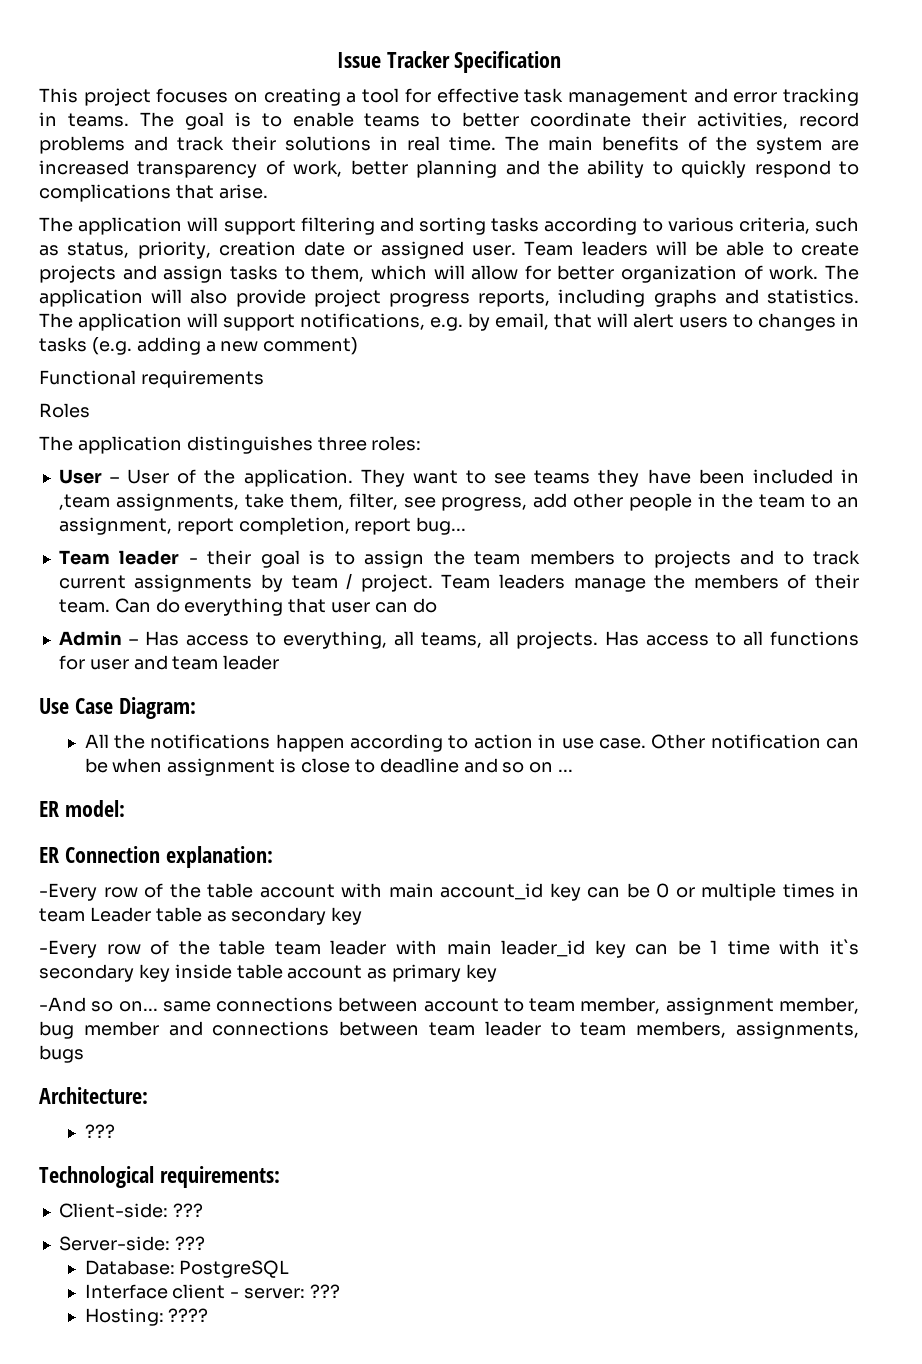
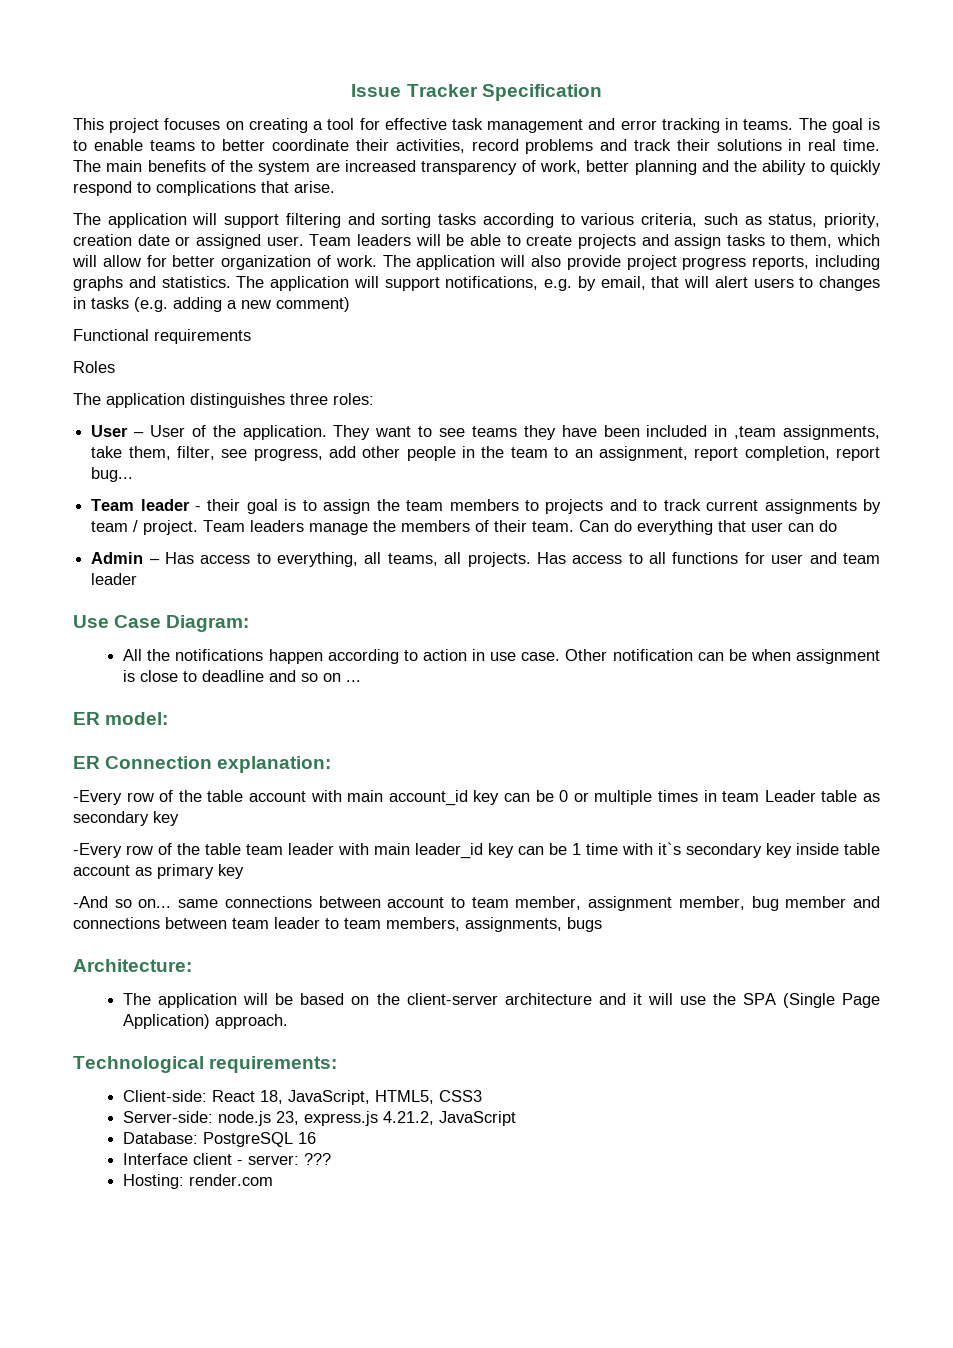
[84,1124,115,1138] [39,1166,280,1188] [58,1203,203,1218] [58,1236,205,1251] ??? // Technological requirements: // Client-side: ??? // Server-side: ??? -> [123,993,880,1008] [123,1014,289,1029] [73,1056,338,1073] [123,1090,483,1105] [123,1111,517,1126] The application will be based on the client-server architecture and it will use the SPA (Single Page Application) approach. // Technological requirements: // Client-side: React 18, JavaScript, HTML5, CSS3 // Server-side: node.js 23, express.js 4.21.2, JavaScript
(290, 1269) none -> [298,1132,317,1144] 16
[168,1308,209,1322] ???? -> [189,1174,274,1186] render.com

